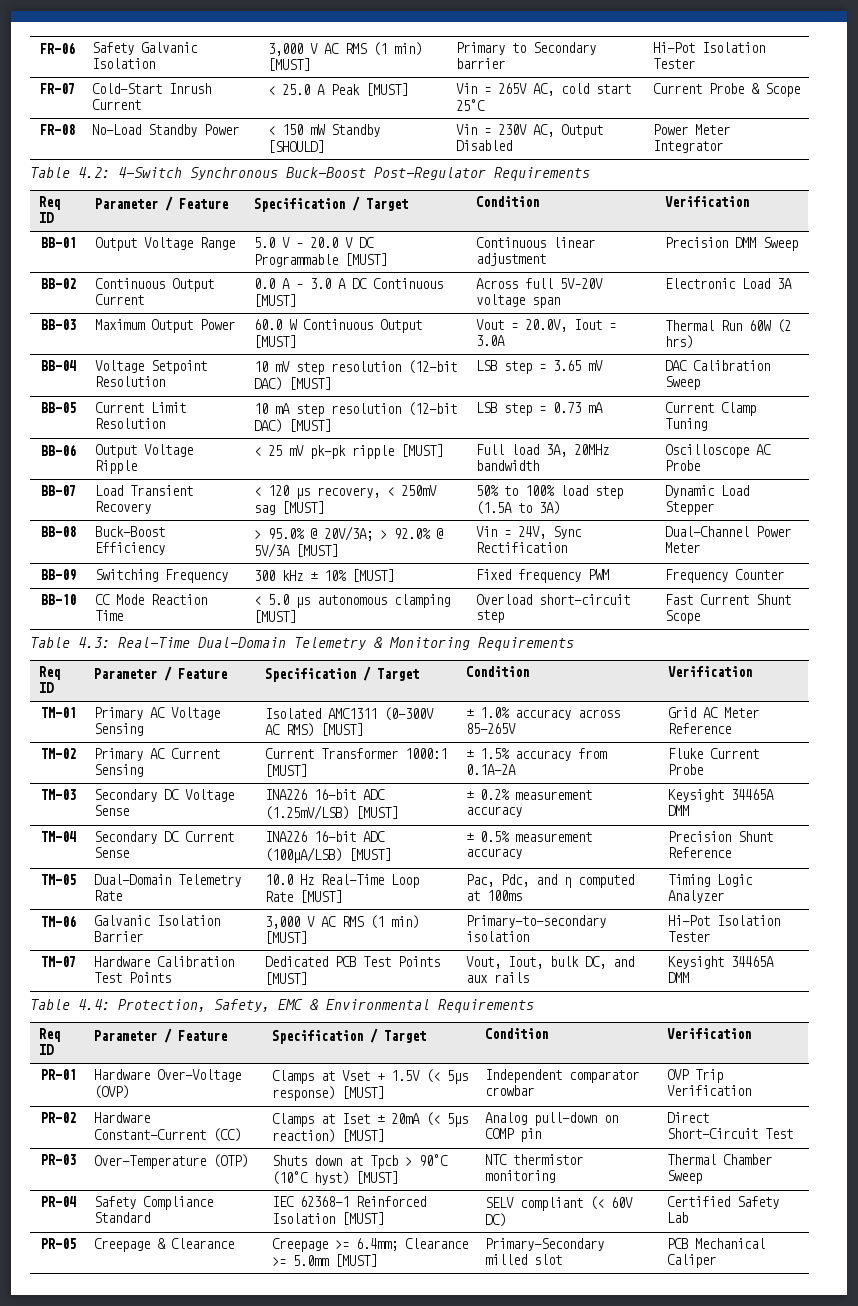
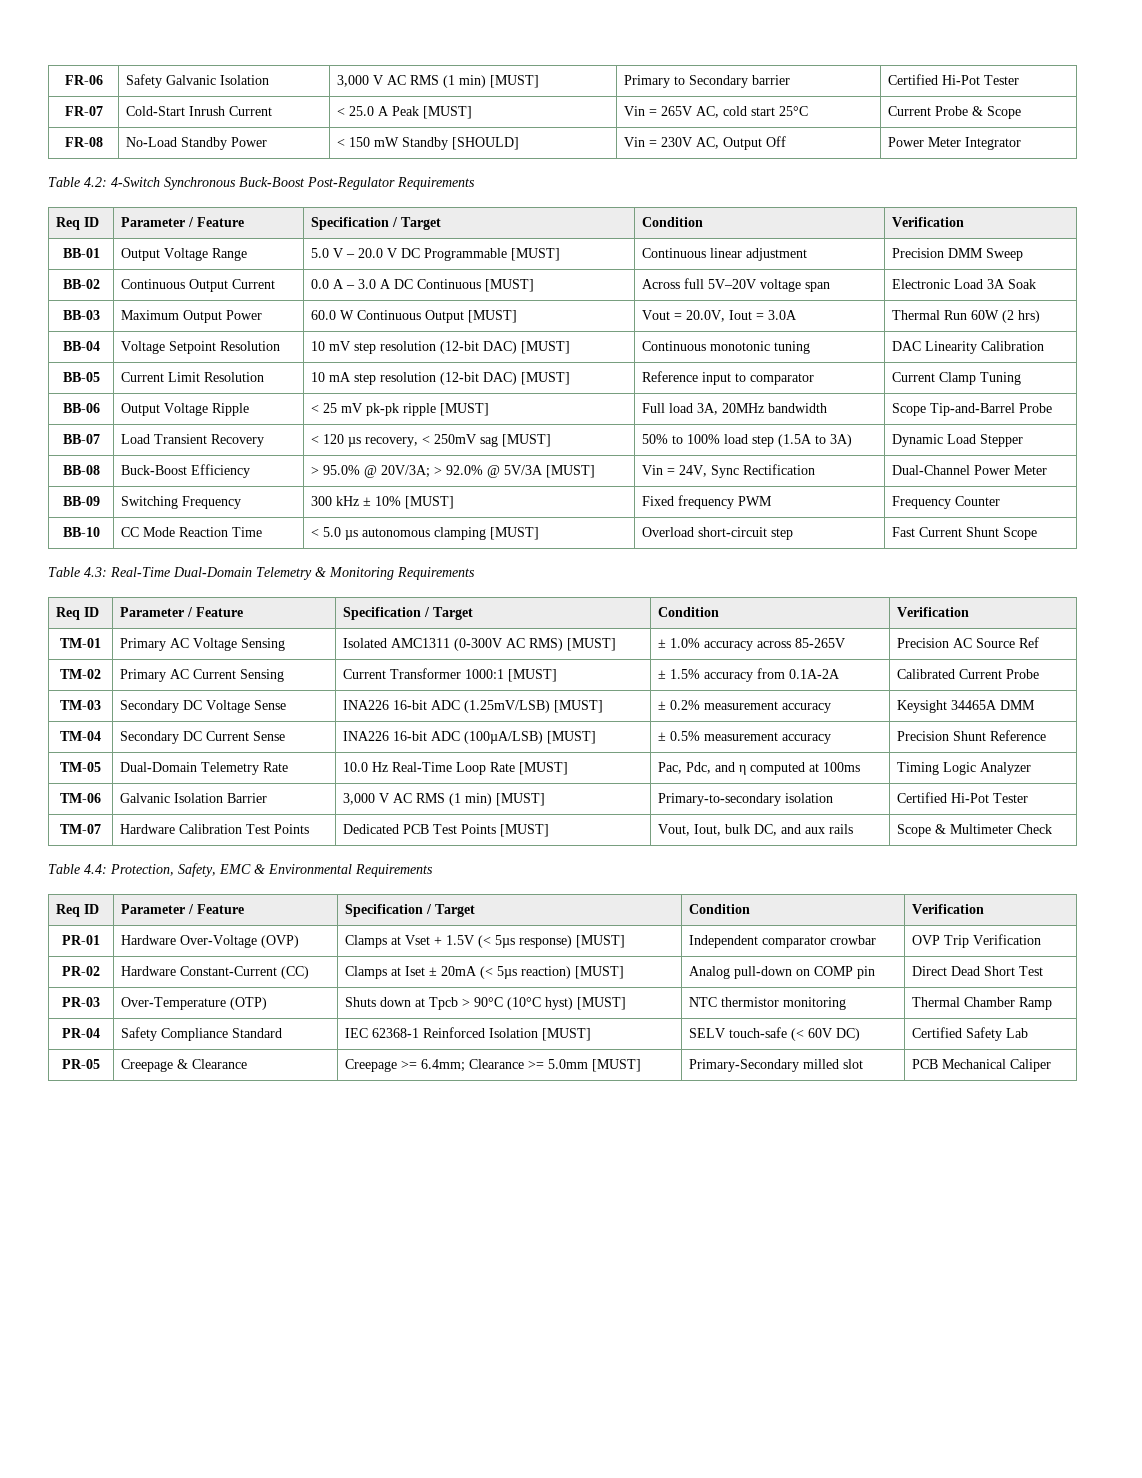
[652,42,765,53] Hi-Pot Isolation -> [887,74,980,85] Certified Hi-Pot
[455,140,512,151] Disabled -> [765,136,786,147] Off
(792, 283) none -> [1007,279,1036,289] Soak
[475,360,603,374] LSB step = 3.65 mV -> [641,341,810,354] Continuous monotonic tuning
[692,360,770,371] [664,376,700,390] Calibration Sweep -> [924,341,1044,354] Linearity Calibration
[475,402,603,416] LSB step = 0.73 mA -> [641,371,814,385] Reference input to comparator
[664,444,771,458] Oscilloscope AC -> [891,403,1015,416] Scope Tip-and-Barrel
[667,707,759,718] [667,723,731,734] Grid AC Meter Reference -> [896,637,1039,648] Precision AC Source Ref
[667,748,703,759] Fluke -> [896,669,955,679] Calibrated
[667,915,780,926] Hi-Pot Isolation -> [896,792,989,803] Certified Hi-Pot
[667,956,774,969] [667,972,689,983] Keysight 34465A DMM -> [896,824,1052,837] Scope & Multimeter Check
[666,1128,758,1139] Short-Circuit -> [950,966,1015,976] Dead Short
[666,1170,702,1184] Sweep -> [1018,997,1052,1010] Ramp
[519,1197,583,1211] compliant -> [728,1027,787,1038] touch-safe

